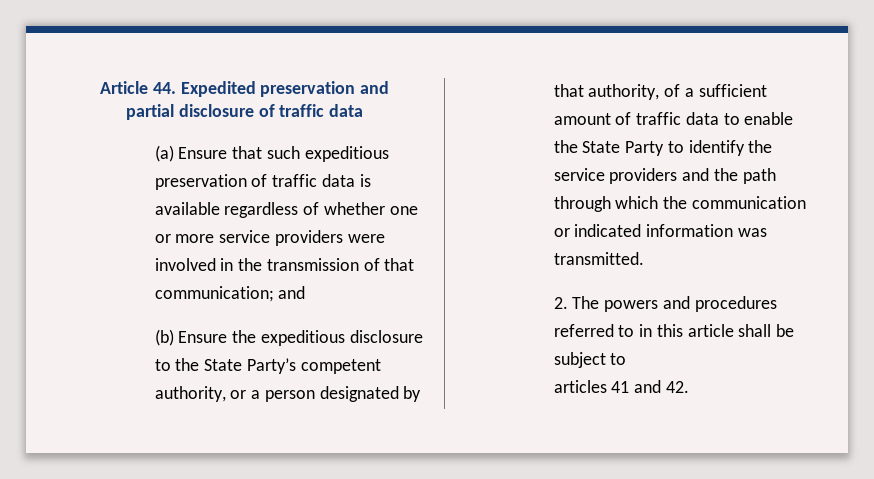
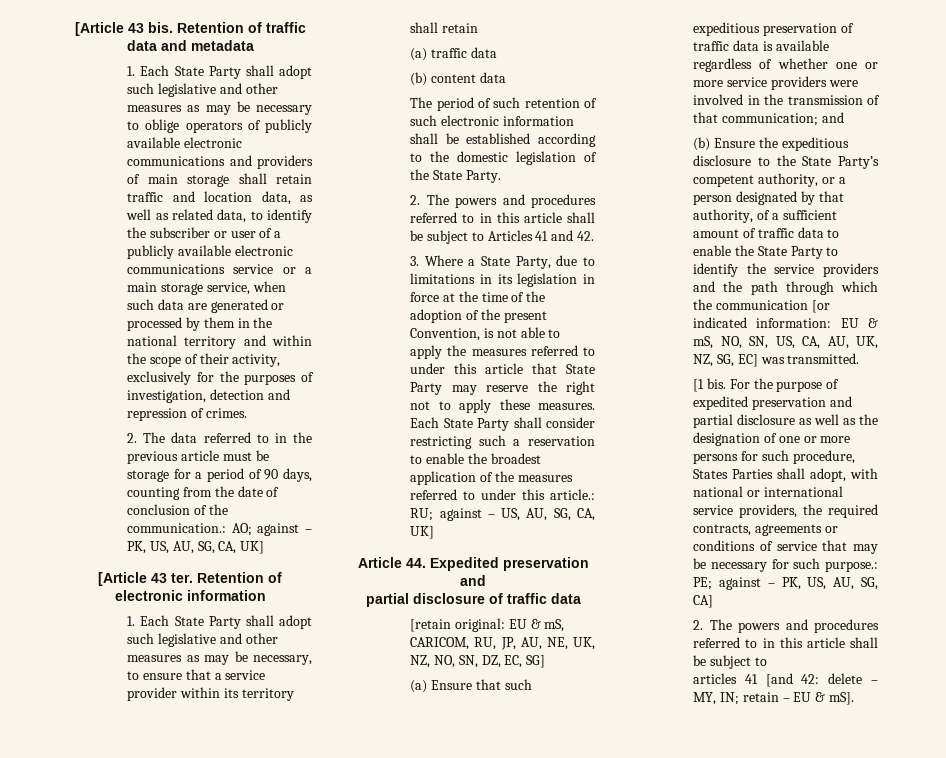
(100, 87) none -> [74,22,306,36] [126,40,254,51] [127,65,312,79] [127,83,278,97] [127,101,312,115] [127,119,312,133] [127,137,243,148] [127,155,313,169] [127,173,312,187] [127,191,313,205] [126,209,312,223] [127,227,282,238] [127,245,293,259] [127,264,312,274] [127,281,286,295] [127,299,285,313] [127,317,273,331] [127,335,312,349] [127,353,281,367] [127,371,314,385] [127,389,290,403] [127,408,247,421] [127,432,312,443] [127,450,269,464] [127,468,312,482] [127,486,280,500] [127,504,228,515] [127,523,312,536] [127,541,265,554] [98,572,282,586] [114,590,266,601] [127,615,312,629] [127,633,278,647] [127,651,312,665] [127,669,266,680] [127,687,294,701] [410,22,479,33] [410,47,497,61] [410,72,506,86] [410,97,597,111] [410,115,574,126] [410,133,596,147] [410,151,597,165] [410,169,501,183] [410,194,596,208] [410,212,595,223] [410,230,594,244] [410,255,595,269] [410,273,595,287] [410,291,546,302] [410,309,547,323] [410,327,561,341] [410,345,595,359] [410,363,595,374] [410,381,595,395] [410,399,595,413] [410,417,595,431] [410,435,595,449] [410,453,541,464] [410,471,573,485] [410,489,595,500] [410,508,595,521] [410,526,435,539] [Article 43 bis. Retention of traffic data and metadata // 1. Each State Party shall adopt such legislative and other measures as may be necessary to oblige operators of publicly available electronic communications and providers of main storage shall retain traffic and location data, as well as related data, to identify the subscriber or user of a publicly available electronic communications service or a main storage service, when such data are generated or processed by them in the national territory and within the scope of their activity, exclusively for the purposes of investigation, detection and repression of crimes. // 2. The data referred to in the previous article must be storage for a period of 90 days, counting from the date of conclusion of the communication.: AO; against – PK, US, AU, SG, CA, UK] // [Article 43 ter. Retention of electronic information // 1. Each State Party shall adopt such legislative and other measures as may be necessary, to ensure that a service provider within its territory shall retain // (a) traffic data // (b) content data // The period of such retention of such electronic information shall be established according to the domestic legislation of the State Party. // 2. The powers and procedures referred to in this article shall be subject to Articles 41 and 42. // 3. Where a State Party, due to limitations in its legislation in force at the time of the adoption of the present Convention, is not able to apply the measures referred to under this article that State Party may reserve the right not to apply these measures. Each State Party shall consider restricting such a reservation to enable the broadest application of the measures referred to under this article.: RU; against – US, AU, SG, CA, UK] //
(363, 110) none -> [410,618,565,632] [410,637,595,650] [410,655,546,668] // [retain original: EU & mS, CARICOM, RU, JP, AU, NE, UK, NZ, NO, SN, DZ, EC, SG]
[553,224,767,237] [553,252,644,265] or indicated information was transmitted. -> [811,300,830,313] [693,317,878,328] [693,336,878,349] [693,353,860,367] [693,378,840,392] [693,396,852,410] [693,414,878,428] [693,432,851,446] [693,450,855,464] [693,468,878,482] [693,486,843,497] [693,504,878,518] [693,524,838,536] [693,540,878,554] [693,558,878,572] [693,577,878,590] [693,595,714,608] [or indicated information: EU & mS, NO, SN, US, CA, AU, UK, NZ, SG, EC] was transmitted. // [1 bis. For the purpose of expedited preservation and partial disclosure as well as the designation of one or more persons for such procedure, States Parties shall adopt, with national or international service providers, the required contracts, agreements or conditions of service that may be necessary for such purpose.: PE; against – PK, US, AU, SG, CA]
[634,380,689,393] and 42. -> [765,673,878,687] [693,692,854,705] [and 42: delete – MY, IN; retain – EU & mS].

